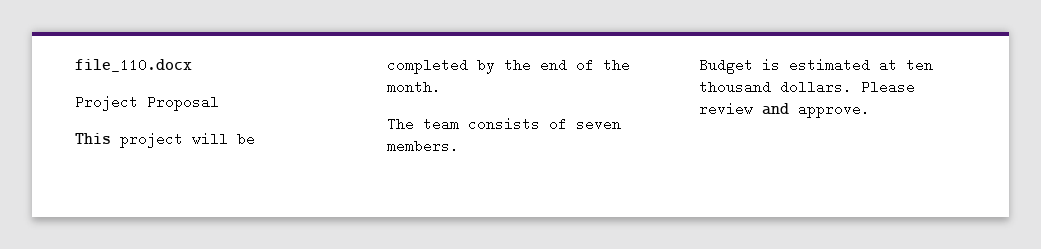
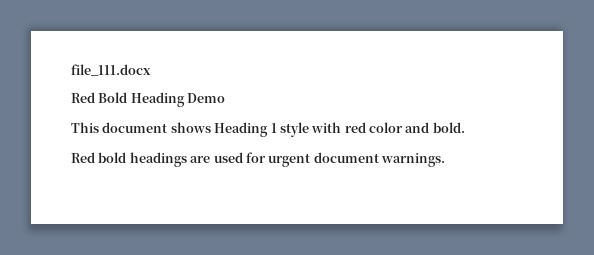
[75,58,192,72] [75,95,219,111] [75,132,255,148] [387,58,630,74] [387,80,441,94] [387,117,621,131] [387,139,459,153] [699,58,933,74] [699,80,915,94] [699,102,870,118] file_110.docx // Project Proposal // This project will be completed by the end of the month. // The team consists of seven members. // Budget is estimated at ten thousand dollars. Please review and approve. -> [71,64,151,76] [71,92,226,107] [71,122,465,137] [71,152,445,167] file_111.docx // Red Bold Heading Demo // This document shows Heading 1 style with red color and bold. // Red bold headings are used for urgent document warnings.

